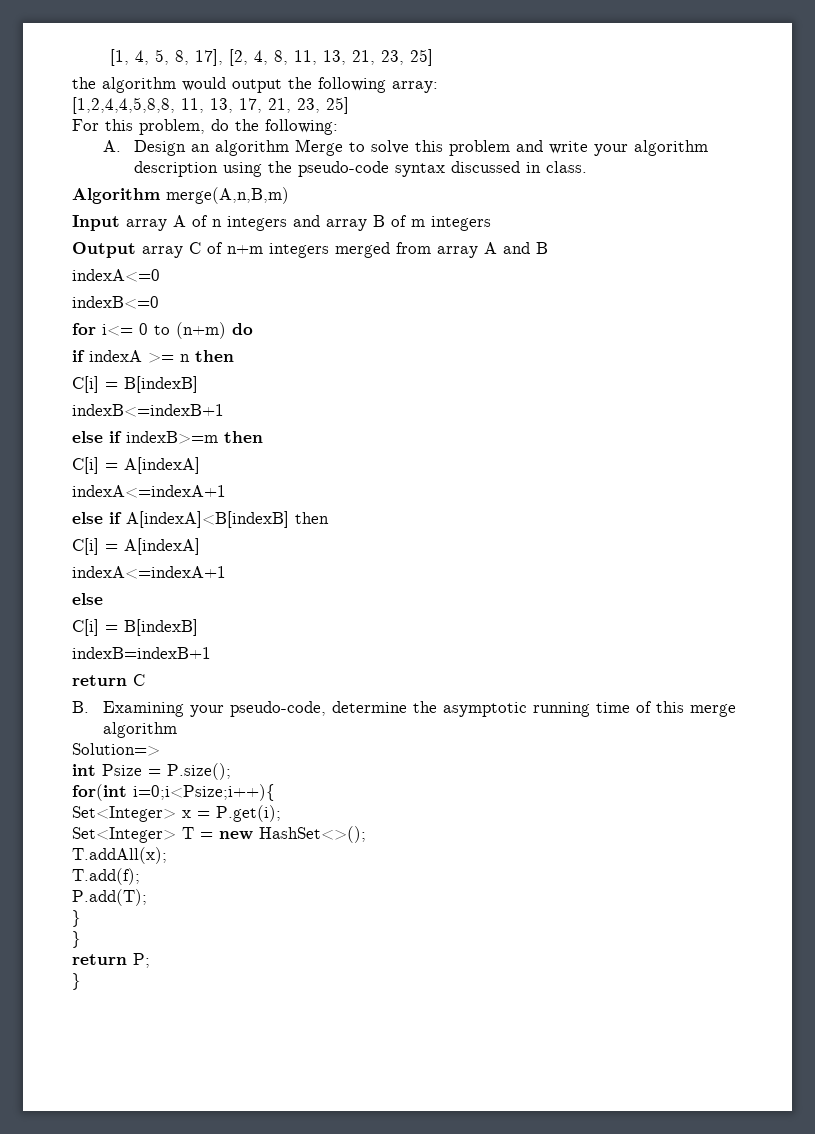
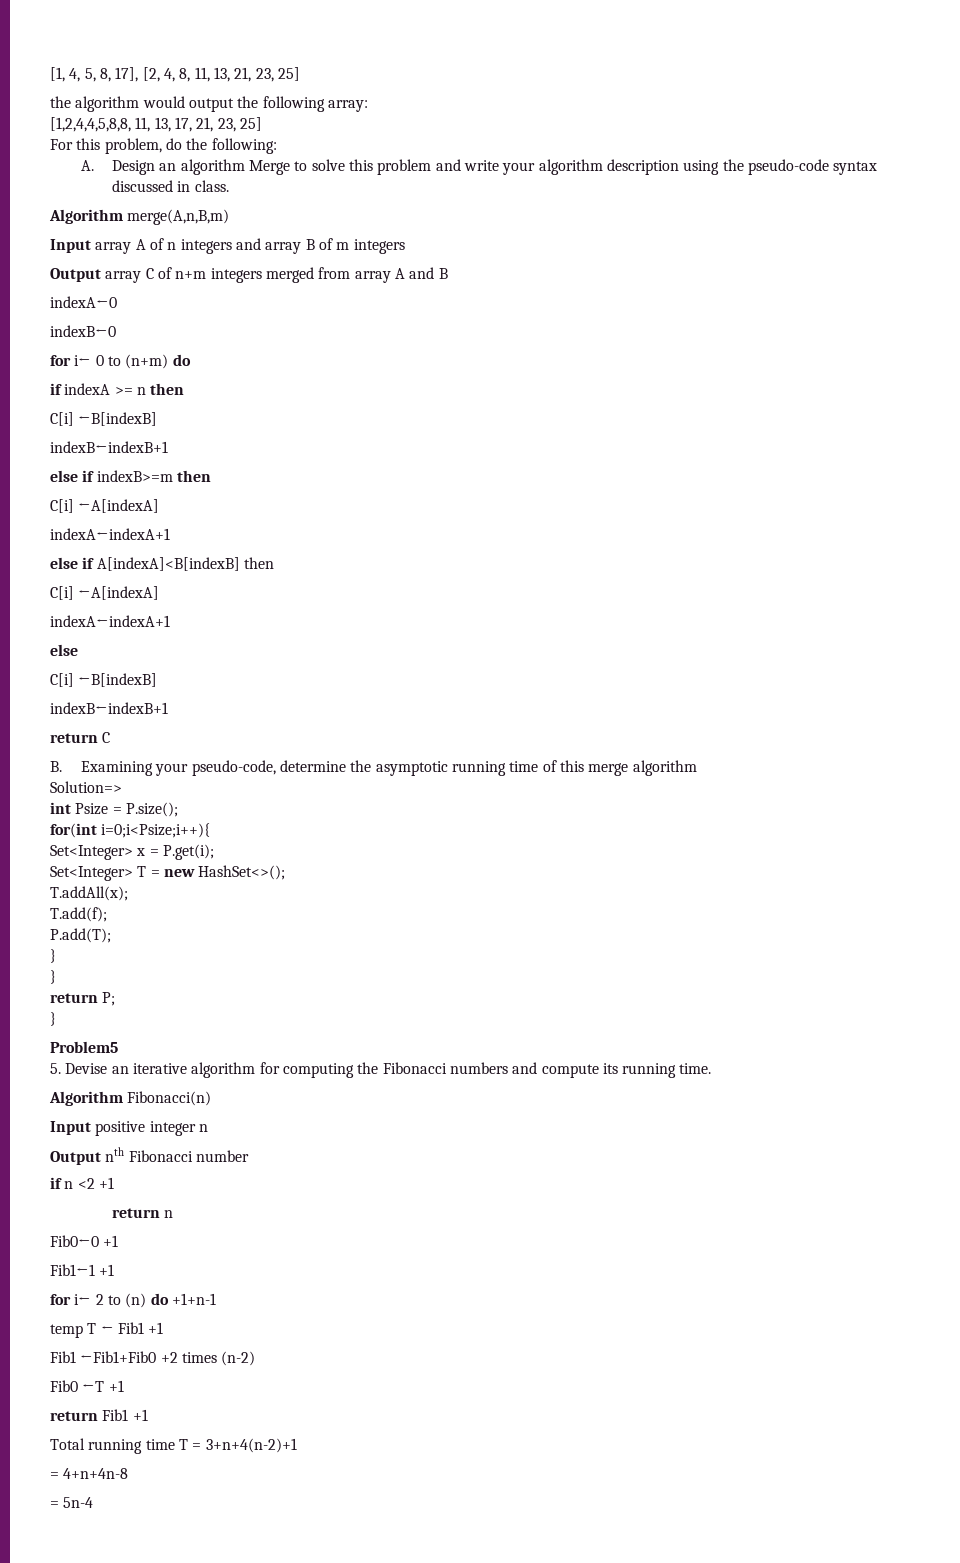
[72,269,160,282] [72,296,159,309] [72,323,133,336] indexA<=0 // indexB<=0 // for i<= -> [50,296,117,308] [50,325,116,337] [50,355,92,366] indexA←0 // indexB←0 // for i←
[105,376,198,393] [72,404,224,417] = B[indexB] // indexB<=indexB+1 -> [78,412,158,426] [50,441,168,453] ←B[indexB] // indexB←indexB+1
[105,457,200,474] [72,485,226,498] = A[indexA] // indexA<=indexA+1 -> [78,499,160,513] [50,528,170,540] ←A[indexA] // indexA←indexA+1
[105,538,200,555] [72,566,226,579] = A[indexA] // indexA<=indexA+1 -> [78,586,160,600] [50,615,170,627] ←A[indexA] // indexA←indexA+1
[105,619,198,636] [72,647,211,659] = B[indexB] // indexB=indexB+1 -> [78,673,158,687] [50,702,168,714] ←B[indexB] // indexB←indexB+1
(81, 981) none -> [50,1041,118,1053] [50,1062,712,1078] [49,1091,212,1106] [50,1121,208,1136] [50,1147,249,1165] [50,1177,114,1189] [112,1208,174,1218] [50,1235,119,1247] [50,1264,115,1276] [50,1293,216,1308] [50,1322,164,1338] [50,1351,256,1366] [50,1380,124,1392] [50,1409,148,1421] [50,1438,297,1454] [50,1468,129,1479] [50,1497,94,1508] // Problem5 // 5. Devise an iterative algorithm for computing the Fibonacci numbers and compute its running time. // Algorithm Fibonacci(n) // Input positive integer n // Output nth Fibonacci number // if n <2 +1 // return n // Fib0←0 +1 // Fib1←1 +1 // for i← 2 to (n) do +1+n-1 // temp T ← Fib1 +1 // Fib1 ←Fib1+Fib0 +2 times (n-2) // Fib0 ←T +1 // return Fib1 +1 // Total running time T = 3+n+4(n-2)+1 // = 4+n+4n-8 // = 5n-4

